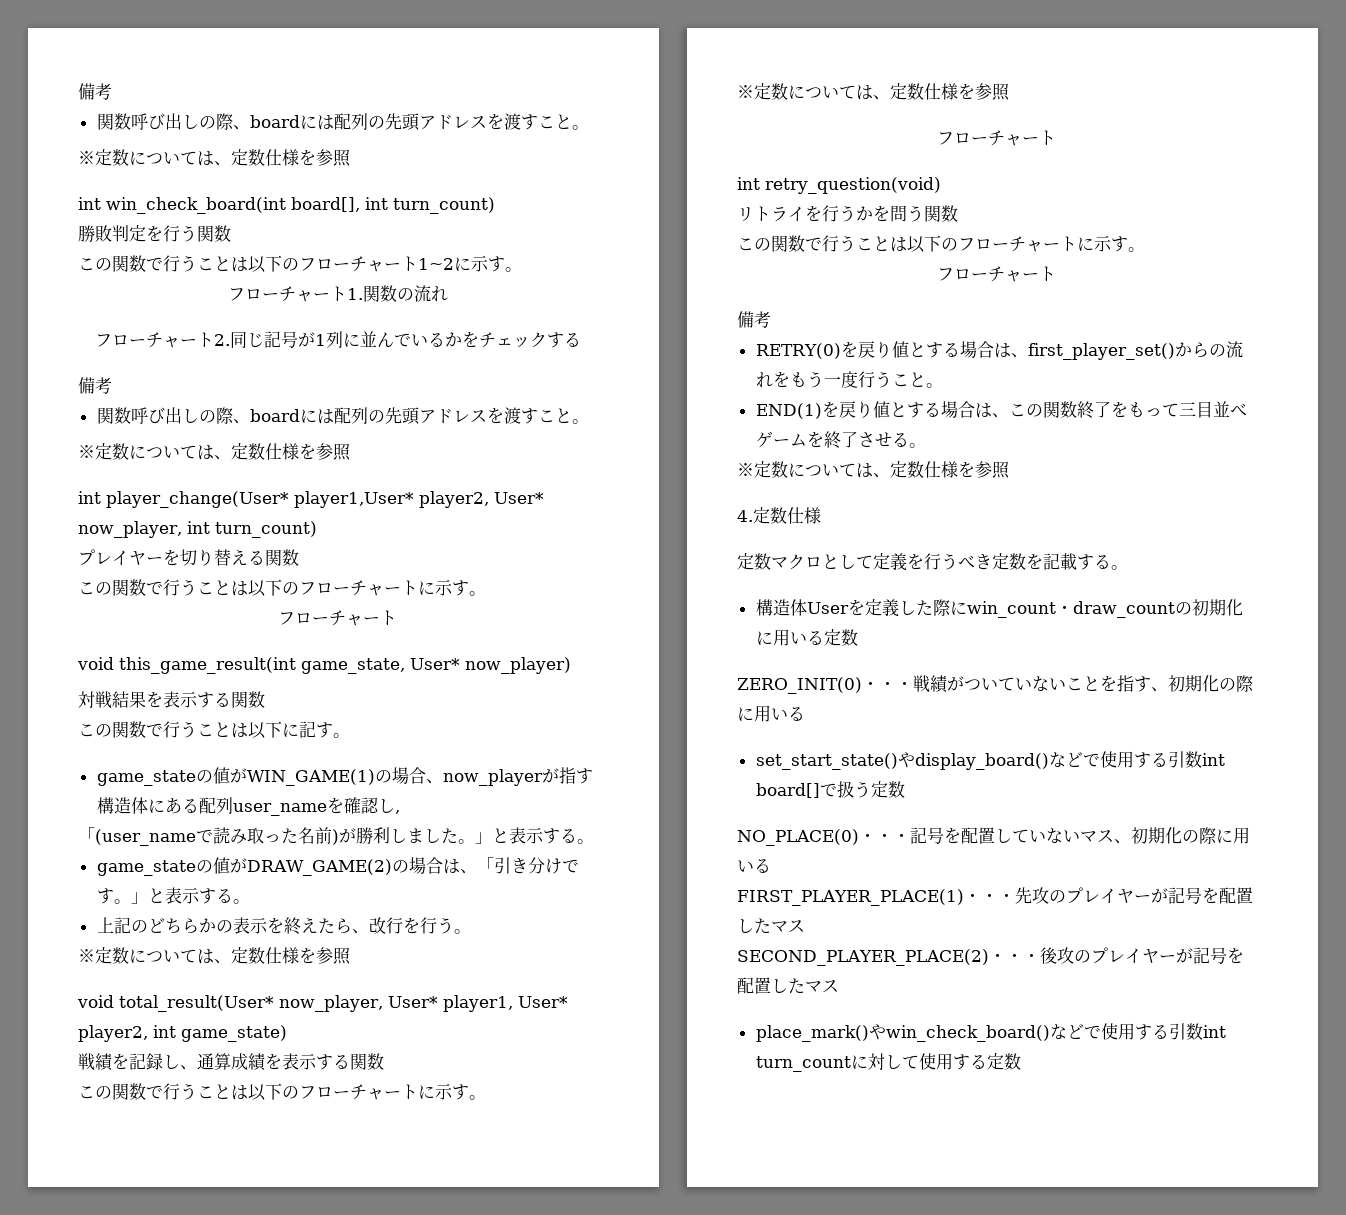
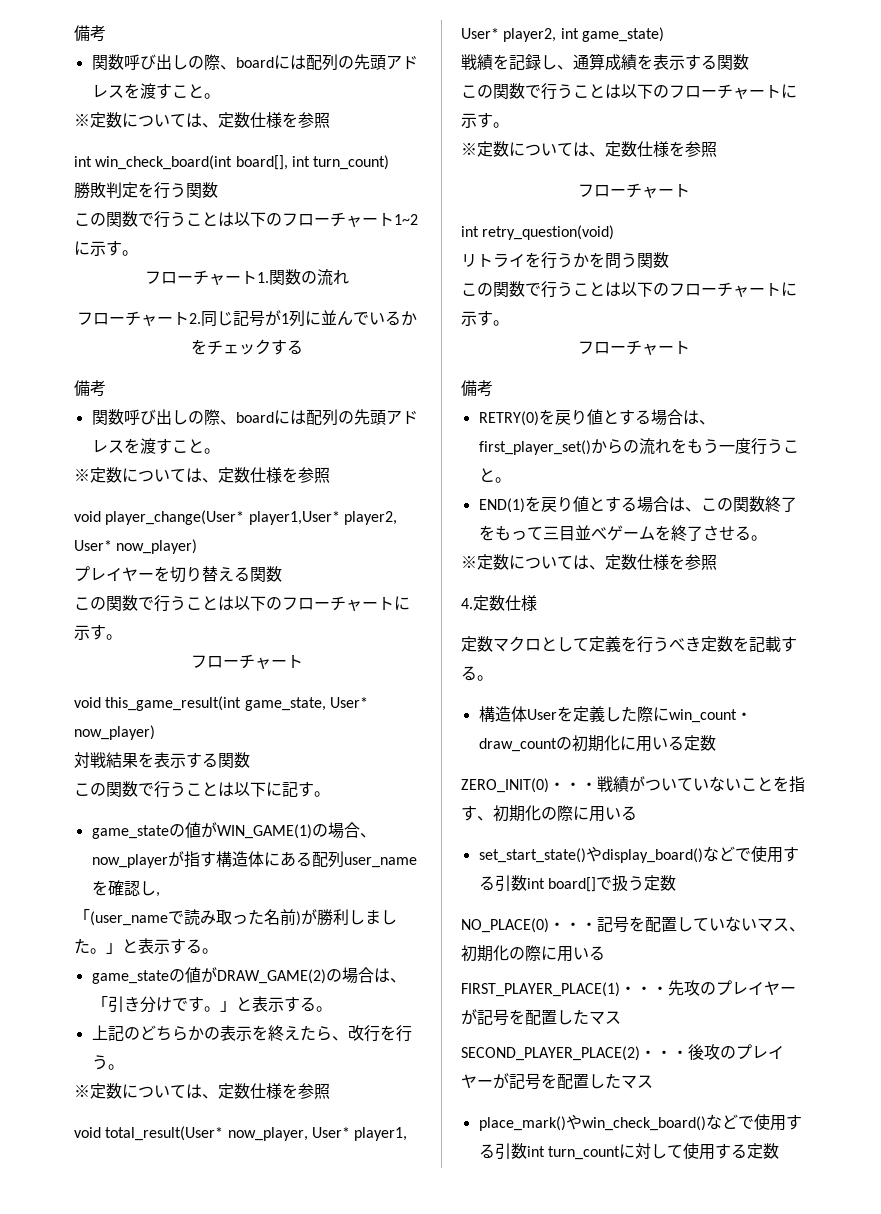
[78,491,101,504] int -> [74,511,101,522] void
[78,521,317,538] now_player, int turn_count) -> [116,539,198,554] now_player)

